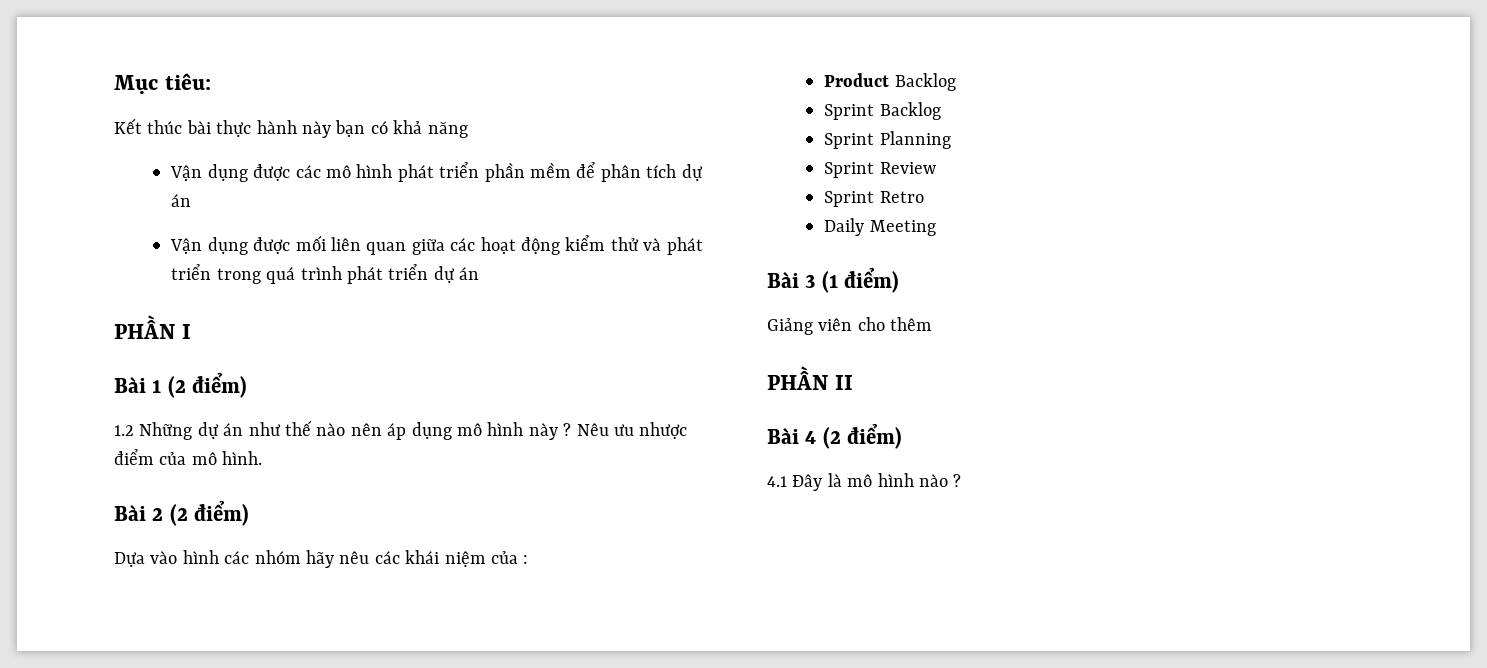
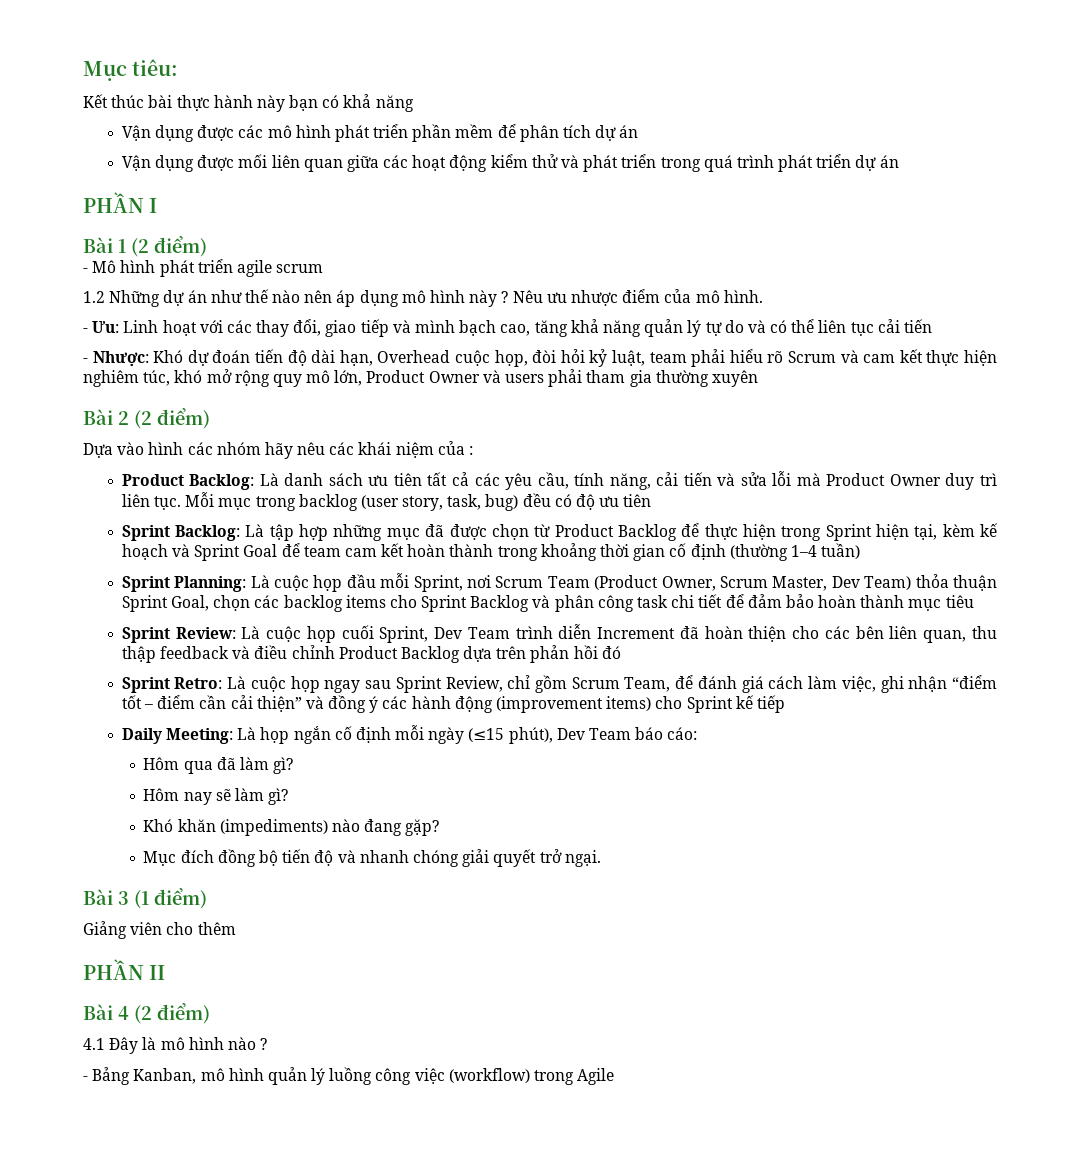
(248, 385) none -> [83,259,324,277] // - Mô hình phát triển agile scrum
(263, 458) none -> [83,319,932,337] [83,349,998,367] [83,369,758,387] // - Ưu: Linh hoạt với các thay đổi, giao tiếp và mình bạch cao, tăng khả năng quản lý tự do và có thể liên tục cải tiến // - Nhược: Khó dự đoán tiến độ dài hạn, Overhead cuộc họp, đòi hỏi kỷ luật, team phải hiểu rõ Scrum và cam kết thực hiện nghiêm túc, khó mở rộng quy mô lớn, Product Owner và users phải tham gia thường xuyên
[894,73,956,91] [824,102,941,120] [824,131,951,149] [824,162,936,178] [824,191,924,207] [824,218,936,236] Backlog // Sprint Backlog // Sprint Planning // Sprint Review // Sprint Retro // Daily Meeting -> [189,471,997,490] [121,492,652,511] [121,523,999,541] [121,543,861,561] [121,573,998,592] [121,594,974,612] [121,624,998,643] [121,645,621,663] [121,675,998,693] [121,695,785,713] [121,725,698,744] [143,757,294,774] [143,788,289,805] [143,819,440,836] [143,849,601,867] Backlog: Là danh sách ưu tiên tất cả các yêu cầu, tính năng, cải tiến và sửa lỗi mà Product Owner duy trì liên tục. Mỗi mục trong backlog (user story, task, bug) đều có độ ưu tiên // Sprint Backlog: Là tập hợp những mục đã được chọn từ Product Backlog để thực hiện trong Sprint hiện tại, kèm kế hoạch và Sprint Goal để team cam kết hoàn thành trong khoảng thời gian cố định (thường 1–4 tuần) // Sprint Planning: Là cuộc họp đầu mỗi Sprint, nơi Scrum Team (Product Owner, Scrum Master, Dev Team) thỏa thuận Sprint Goal, chọn các backlog items cho Sprint Backlog và phân công task chi tiết để đảm bảo hoàn thành mục tiêu // Sprint Review: Là cuộc họp cuối Sprint, Dev Team trình diễn Increment đã hoàn thiện cho các bên liên quan, thu thập feedback và điều chỉnh Product Backlog dựa trên phản hồi đó // Sprint Retro: Là cuộc họp ngay sau Sprint Review, chỉ gồm Scrum Team, để đánh giá cách làm việc, ghi nhận “điểm tốt – điểm cần cải thiện” và đồng ý các hành động (improvement items) cho Sprint kế tiếp // Daily Meeting: Là họp ngắn cố định mỗi ngày (≤15 phút), Dev Team báo cáo: // Hôm qua đã làm gì? // Hôm nay sẽ làm gì? // Khó khăn (impediments) nào đang gặp? // Mục đích đồng bộ tiến độ và nhanh chóng giải quyết trở ngại.
(962, 480) none -> [83,1067,615,1085] // - Bảng Kanban, mô hình quản lý luồng công việc (workflow) trong Agile

